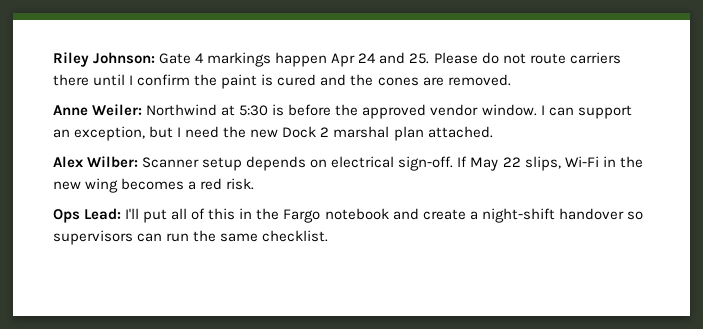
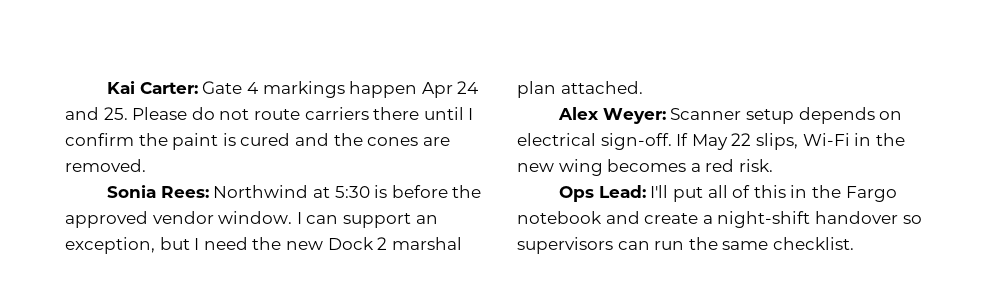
[53,52,156,67] Riley Johnson: -> [107,81,198,94] Kai Carter:
[53,104,143,116] Anne Weiler: -> [107,185,209,198] Sonia Rees:
[87,156,139,168] Wilber: -> [602,108,666,124] Weyer:

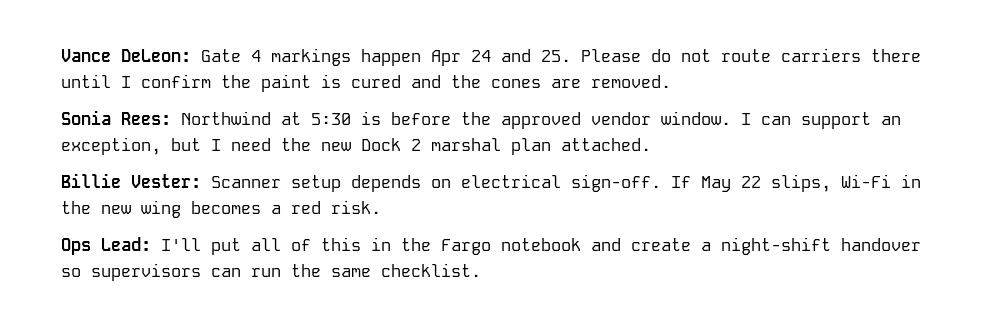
[107,81,198,94] Kai Carter: -> [61,49,191,62] Vance DeLeon:
[558,107,666,124] Alex Weyer: -> [61,173,201,188] Billie Vester:

